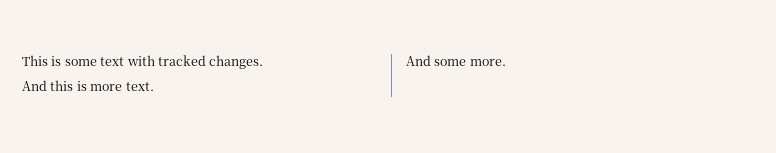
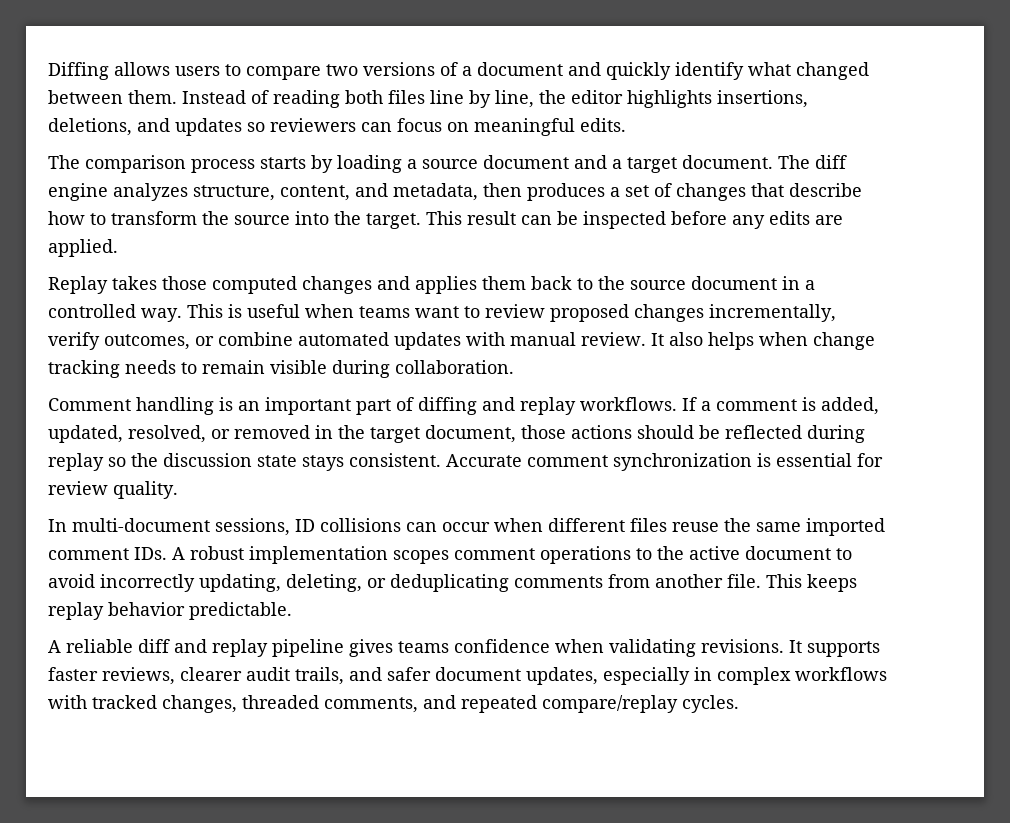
[22,55,264,69] [22,80,154,91] [406,55,506,66] This is some text with tracked changes. // And this is more text. // And some more. -> [48,62,869,80] [48,90,808,108] [48,118,626,136] [48,155,847,173] [48,183,862,201] [48,211,843,229] [48,239,118,257] [48,276,815,294] [48,304,836,322] [48,332,875,350] [48,360,514,378] [48,397,879,415] [48,425,865,443] [48,453,883,471] [48,481,178,499] [48,518,885,536] [48,546,852,564] [48,574,857,592] [48,602,292,620] [48,639,880,657] [48,667,887,685] [48,695,739,713] Diffing allows users to compare two versions of a document and quickly identify what changed between them. Instead of reading both files line by line, the editor highlights insertions, deletions, and updates so reviewers can focus on meaningful edits. // The comparison process starts by loading a source document and a target document. The diff engine analyzes structure, content, and metadata, then produces a set of changes that describe how to transform the source into the target. This result can be inspected before any edits are applied. // Replay takes those computed changes and applies them back to the source document in a controlled way. This is useful when teams want to review proposed changes incrementally, verify outcomes, or combine automated updates with manual review. It also helps when change tracking needs to remain visible during collaboration. // Comment handling is an important part of diffing and replay workflows. If a comment is added, updated, resolved, or removed in the target document, those actions should be reflected during replay so the discussion state stays consistent. Accurate comment synchronization is essential for review quality. // In multi-document sessions, ID collisions can occur when different files reuse the same imported comment IDs. A robust implementation scopes comment operations to the active document to avoid incorrectly updating, deleting, or deduplicating comments from another file. This keeps replay behavior predictable. // A reliable diff and replay pipeline gives teams confidence when validating revisions. It supports faster reviews, clearer audit trails, and safer document updates, especially in complex workflows with tracked changes, threaded comments, and repeated compare/replay cycles.

